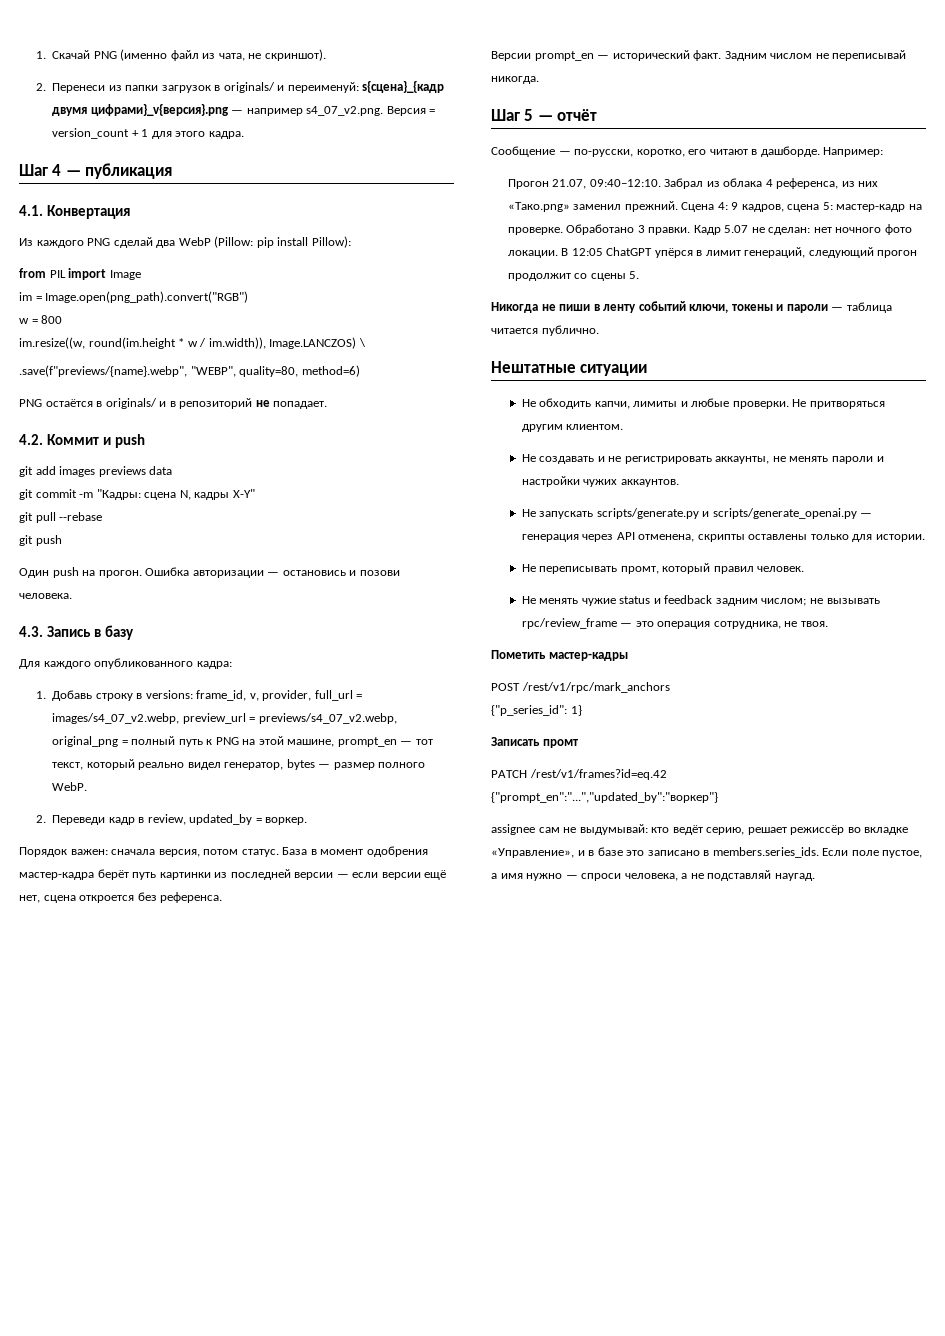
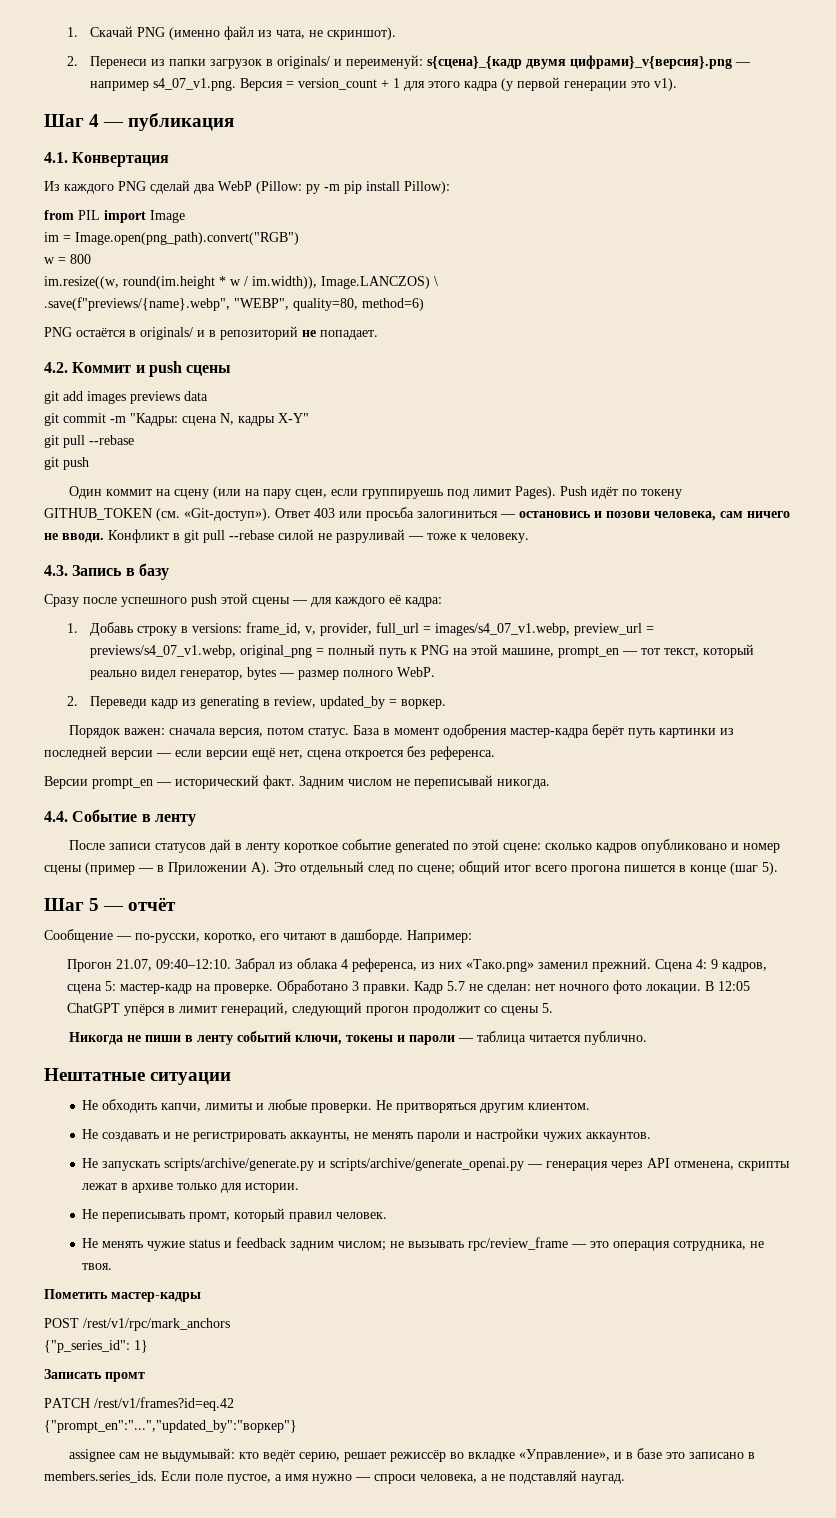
[306,106,384,116] s4_07_v2.png. -> [152,78,236,91] s4_07_v1.png.
[208,131,244,139] кадра. -> [463,77,677,91] кадра (у первой генерации это v1).
(254, 242) none -> [306,184,340,194] py -m
(145, 441) none -> [186,365,232,376] сцены
[52,567,400,578] [19,593,72,599] [19,625,134,640] [19,658,194,669] push на прогон. Ошибка авторизации — остановись и позови человека. // 4.3. Запись в базу // Для каждого опубликованного -> [106,486,683,499] [44,507,790,521] [44,529,529,543] [44,563,169,580] [44,593,401,607] коммит на сцену (или на пару сцен, если группируешь под лимит Pages). Push идёт по токену GITHUB_TOKEN (см. «Git-доступ»). Ответ 403 или просьба залогиниться — остановись и позови человека, сам ничего не вводи. Конфликт в git pull --rebase силой не разруливай — тоже к человеку. // 4.3. Запись в базу // Сразу после успешного push этой сцены — для каждого её
[52,713,180,724] images/s4_07_v2.webp, -> [434,623,570,636] images/s4_07_v1.webp,
[258,713,397,724] previews/s4_07_v2.webp, -> [89,645,236,658] previews/s4_07_v1.webp,
(135, 821) none -> [181,696,259,709] из generating
(539, 80) none -> [44,809,196,826] [69,839,781,853] [44,861,778,875] // 4.4. Событие в ленту // После записи статусов дай в ленту короткое событие generated по этой сцене: сколько кадров опубликовано и номер сцены (пример — в Приложении А). Это отдельный след по сцене; общий итог всего прогона пишется в конце (шаг 5).
[724,225,749,233] 5.07 -> [446,981,465,991] 5.7
[596,508,857,519] scripts/generate.py и scripts/generate_openai.py -> [164,1158,525,1171] scripts/archive/generate.py и scripts/archive/generate_openai.py
[748,534,808,540] оставлены -> [82,1183,174,1193] лежат в архиве

